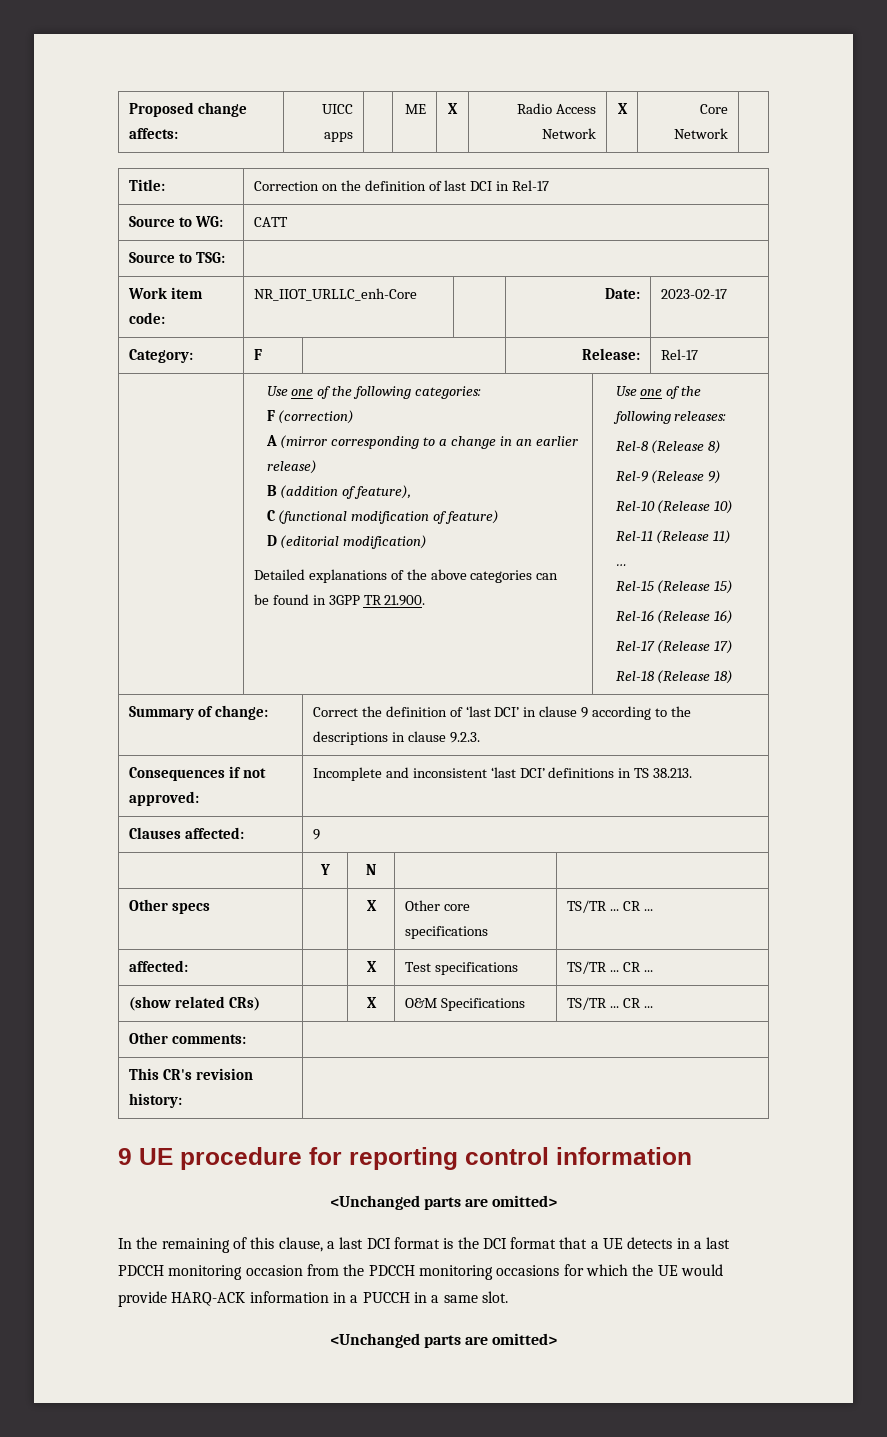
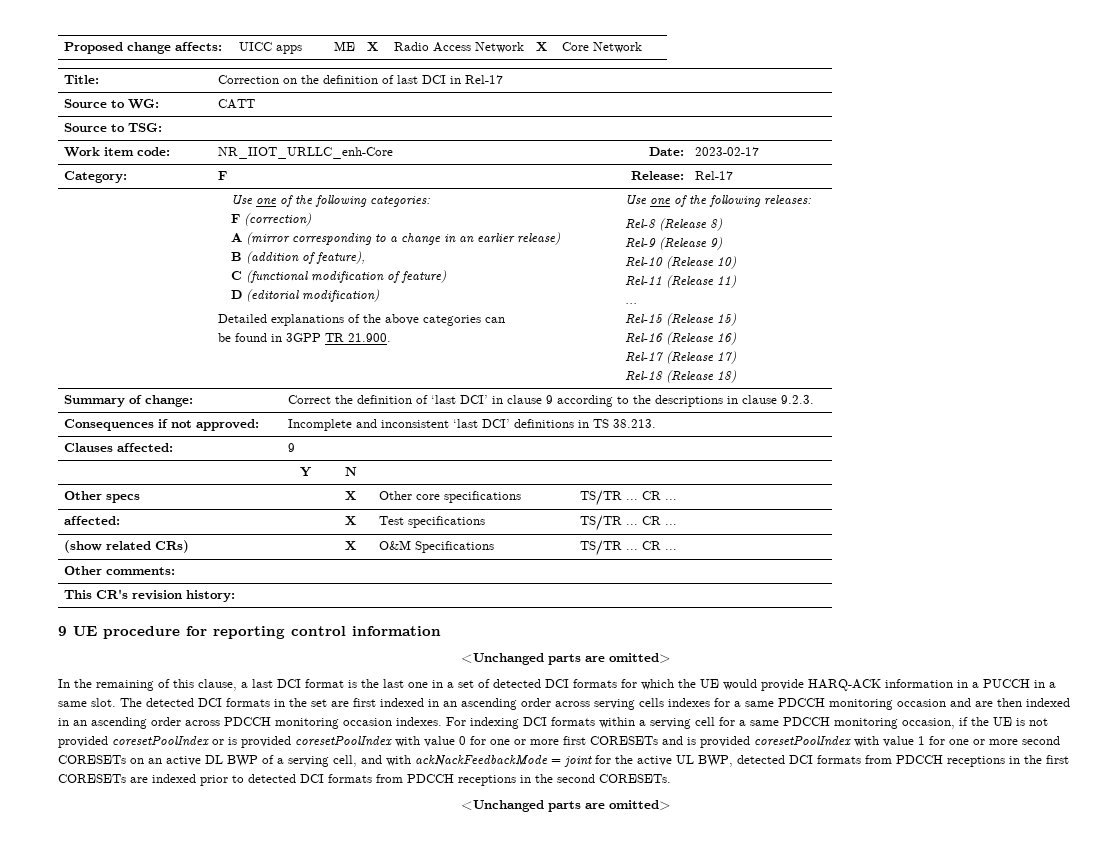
[482,1237,731,1249] [118,1264,560,1280] DCI format that a UE detects in a last PDCCH monitoring occasion from the PDCCH monitoring occasions -> [383,679,617,688] last one in a set of detected DCI formats
(508, 1297) none -> [120,698,1070,710] [58,717,1048,729] [58,736,1060,748] [58,755,1069,767] [58,774,671,786] The detected DCI formats in the set are first indexed in an ascending order across serving cells indexes for a same PDCCH monitoring occasion and are then indexed in an ascending order across PDCCH monitoring occasion indexes. For indexing DCI formats within a serving cell for a same PDCCH monitoring occasion, if the UE is not provided coresetPoolIndex or is provided coresetPoolIndex with value 0 for one or more first CORESETs and is provided coresetPoolIndex with value 1 for one or more second CORESETs on an active DL BWP of a serving cell, and with ackNackFeedbackMode = joint for the active UL BWP, detected DCI formats from PDCCH receptions in the first CORESETs are indexed prior to detected DCI formats from PDCCH receptions in the second CORESETs.

